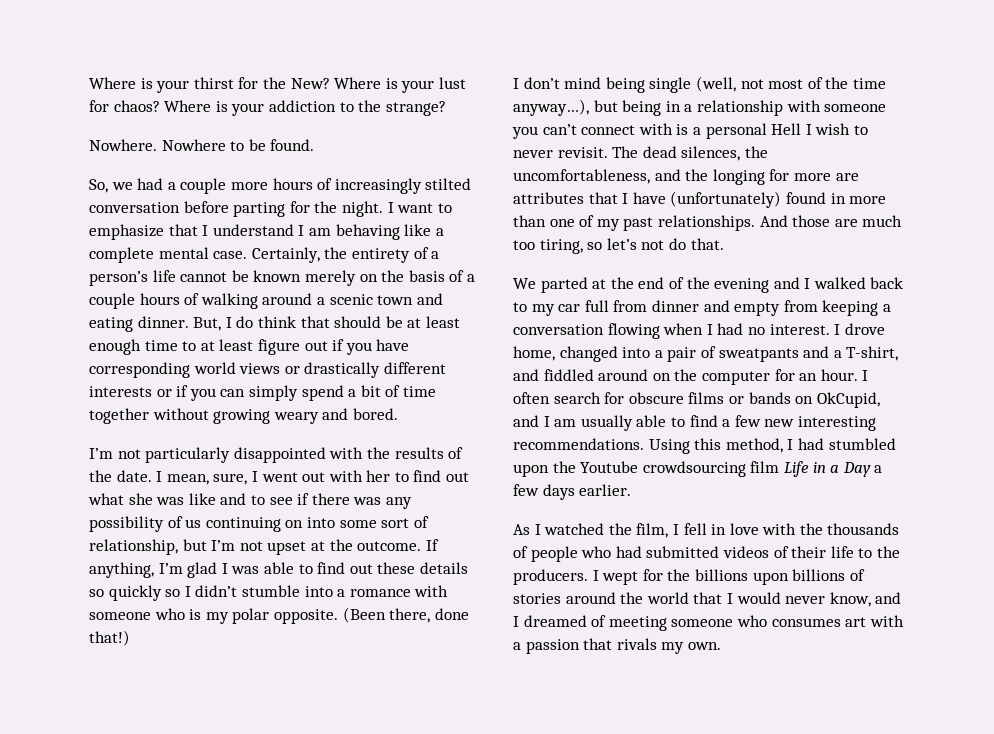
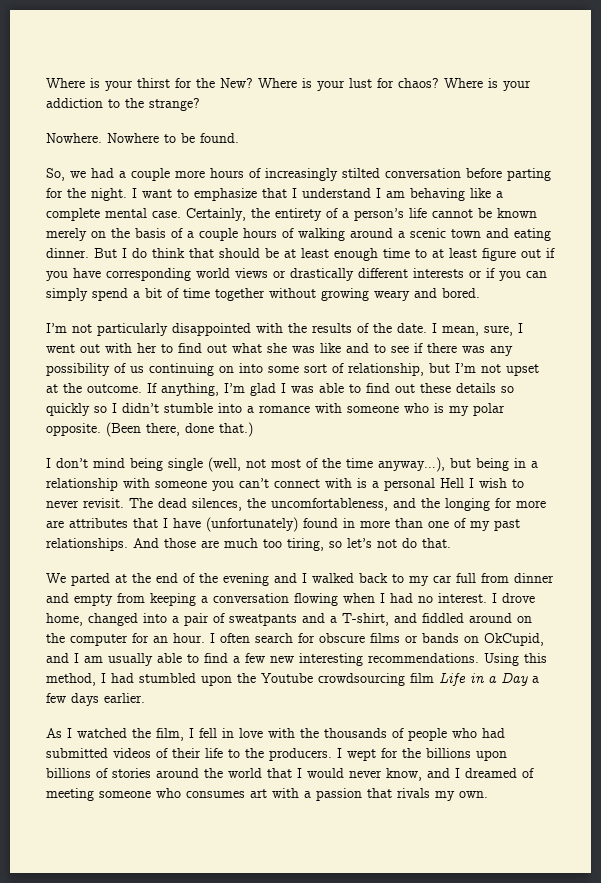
[193,317,222,331] But, -> [94,248,117,258] But
[89,630,130,646] that!) -> [219,422,253,437] that.)

